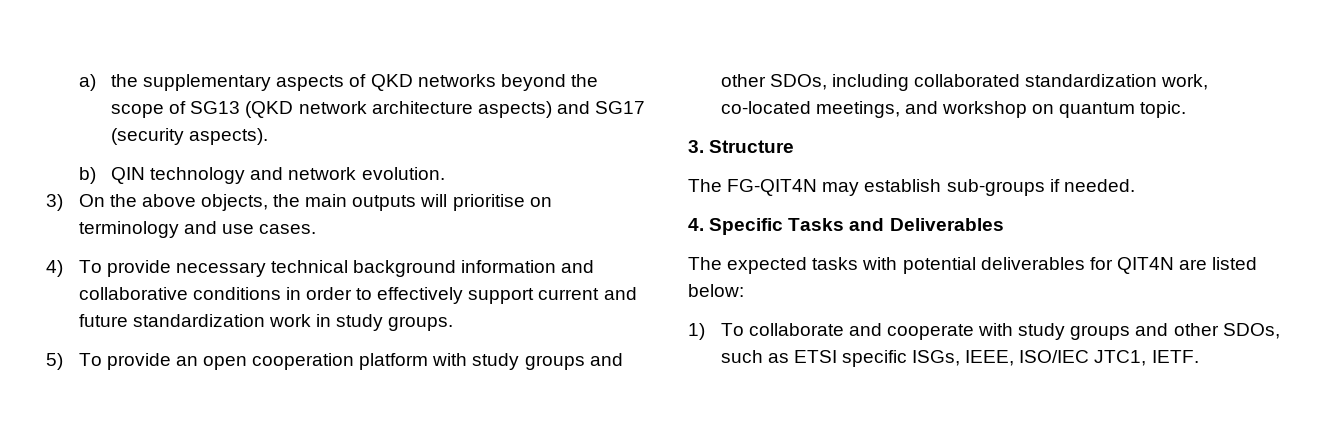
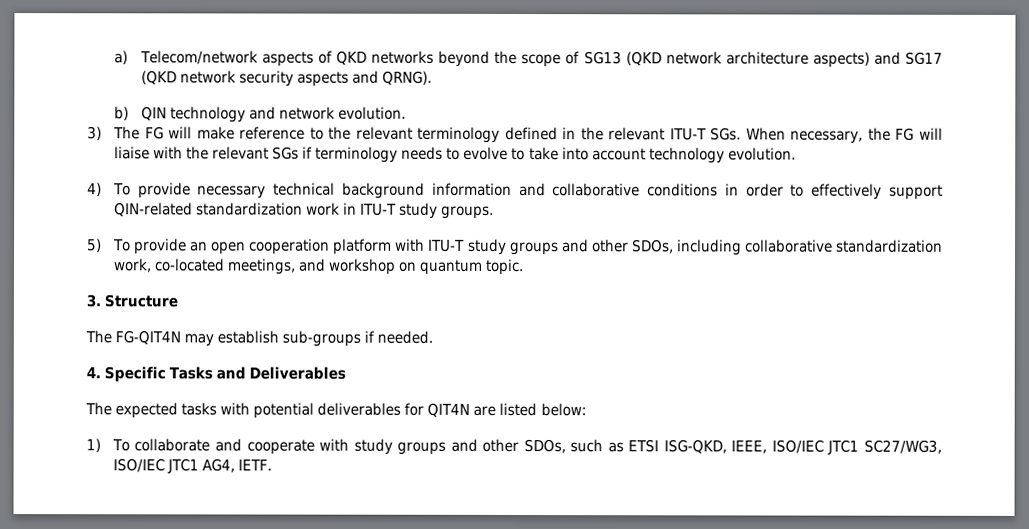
[111,74,272,91] the supplementary -> [139,50,258,65] Telecom/network
[111,128,269,145] (security aspects). -> [140,70,433,87] (QKD network security aspects and QRNG).
[78,194,552,211] [78,221,316,238] On the above objects, the main outputs will prioritise on terminology and use cases. -> [112,126,944,144] [113,146,796,164] The FG will make reference to the relevant terminology defined in the relevant ITU-T SGs. When necessary, the FG will liaise with the relevant SGs if terminology needs to evolve to take into account technology evolution.
[538,287,637,300] [78,314,128,327] current and future -> [113,202,193,217] QIN-related
(331, 320) none -> [360,203,398,216] ITU-T
(468, 359) none -> [428,239,466,252] ITU-T
[913,74,1020,87] collaborated -> [744,239,833,253] collaborative
[841,350,1147,367] specific ISGs, IEEE, ISO/IEC JTC1, -> [663,439,942,455] [112,458,236,474] ISG-QKD, IEEE, ISO/IEC JTC1 SC27/WG3, ISO/IEC JTC1 AG4,

